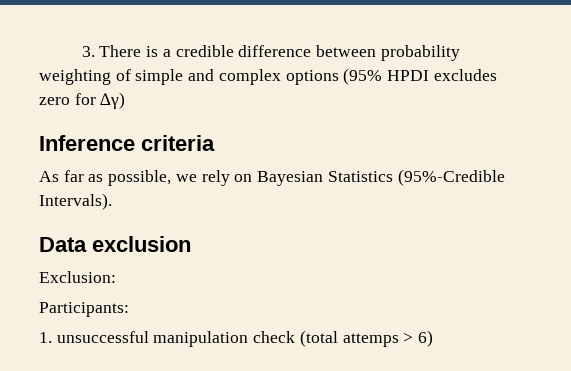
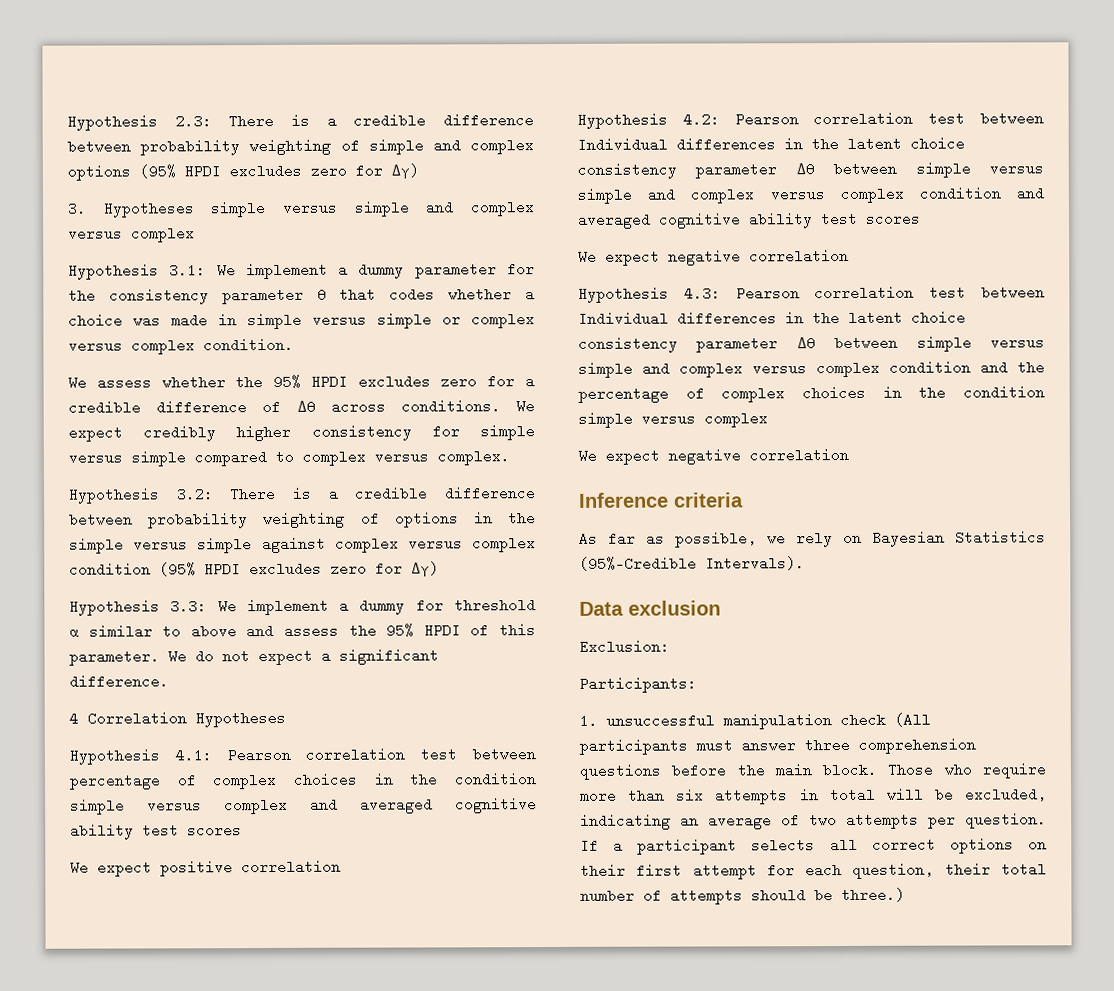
[81,46,95,57] 3. -> [67,114,212,131] Hypothesis 2.3:
(126, 100) none -> [67,200,535,218] [68,226,195,243] [68,262,535,280] [68,287,535,305] [68,312,535,330] [68,337,294,355] [68,374,535,390] [68,399,535,415] [68,424,535,442] [68,449,510,467] [68,486,536,504] [69,511,537,529] [69,536,536,554] [69,561,439,577] [69,598,536,616] [69,623,537,639] [69,648,439,666] [69,674,169,689] [69,710,286,728] [69,747,536,765] [69,772,537,790] [70,797,537,815] [70,823,242,840] [70,859,341,877] [577,111,1044,129] [577,136,965,152] [577,161,1044,179] [577,186,1044,204] [578,211,921,229] [578,248,849,266] [578,285,1045,303] [578,310,966,326] [578,335,1045,353] [578,360,1045,378] [578,385,1045,403] [578,411,768,428] [578,447,849,465] // 3. Hypotheses simple versus simple and complex versus complex // Hypothesis 3.1: We implement a dummy parameter for the consistency parameter θ that codes whether a choice was made in simple versus simple or complex versus complex condition. // We assess whether the 95% HPDI excludes zero for a credible difference of ∆θ across conditions. We expect credibly higher consistency for simple versus simple compared to complex versus complex. // Hypothesis 3.2: There is a credible difference between probability weighting of options in the simple versus simple against complex versus complex condition (95% HPDI excludes zero for ∆γ) // Hypothesis 3.3: We implement a dummy for threshold α similar to above and assess the 95% HPDI of this parameter. We do not expect a significant difference. // 4 Correlation Hypotheses // Hypothesis 4.1: Pearson correlation test between percentage of complex choices in the condition simple versus complex and averaged cognitive ability test scores // We expect positive correlation // Hypothesis 4.2: Pearson correlation test between Individual differences in the latent choice consistency parameter ∆θ between simple versus simple and complex versus complex condition and averaged cognitive ability test scores // We expect negative correlation // Hypothesis 4.3: Pearson correlation test between Individual differences in the latent choice consistency parameter ∆θ between simple versus simple and complex versus complex condition and the percentage of complex choices in the condition simple versus complex // We expect negative correlation
[299,330,434,347] (total attemps > 6) -> [894,712,931,727] [579,737,976,755] [579,762,1046,780] [580,787,1047,805] [580,812,1047,830] [580,837,1047,855] [580,862,1047,880] [580,887,905,905] (All participants must answer three comprehension questions before the main block. Those who require more than six attempts in total will be excluded, indicating an average of two attempts per question. If a participant selects all correct options on their first attempt for each question, their total number of attempts should be three.)

